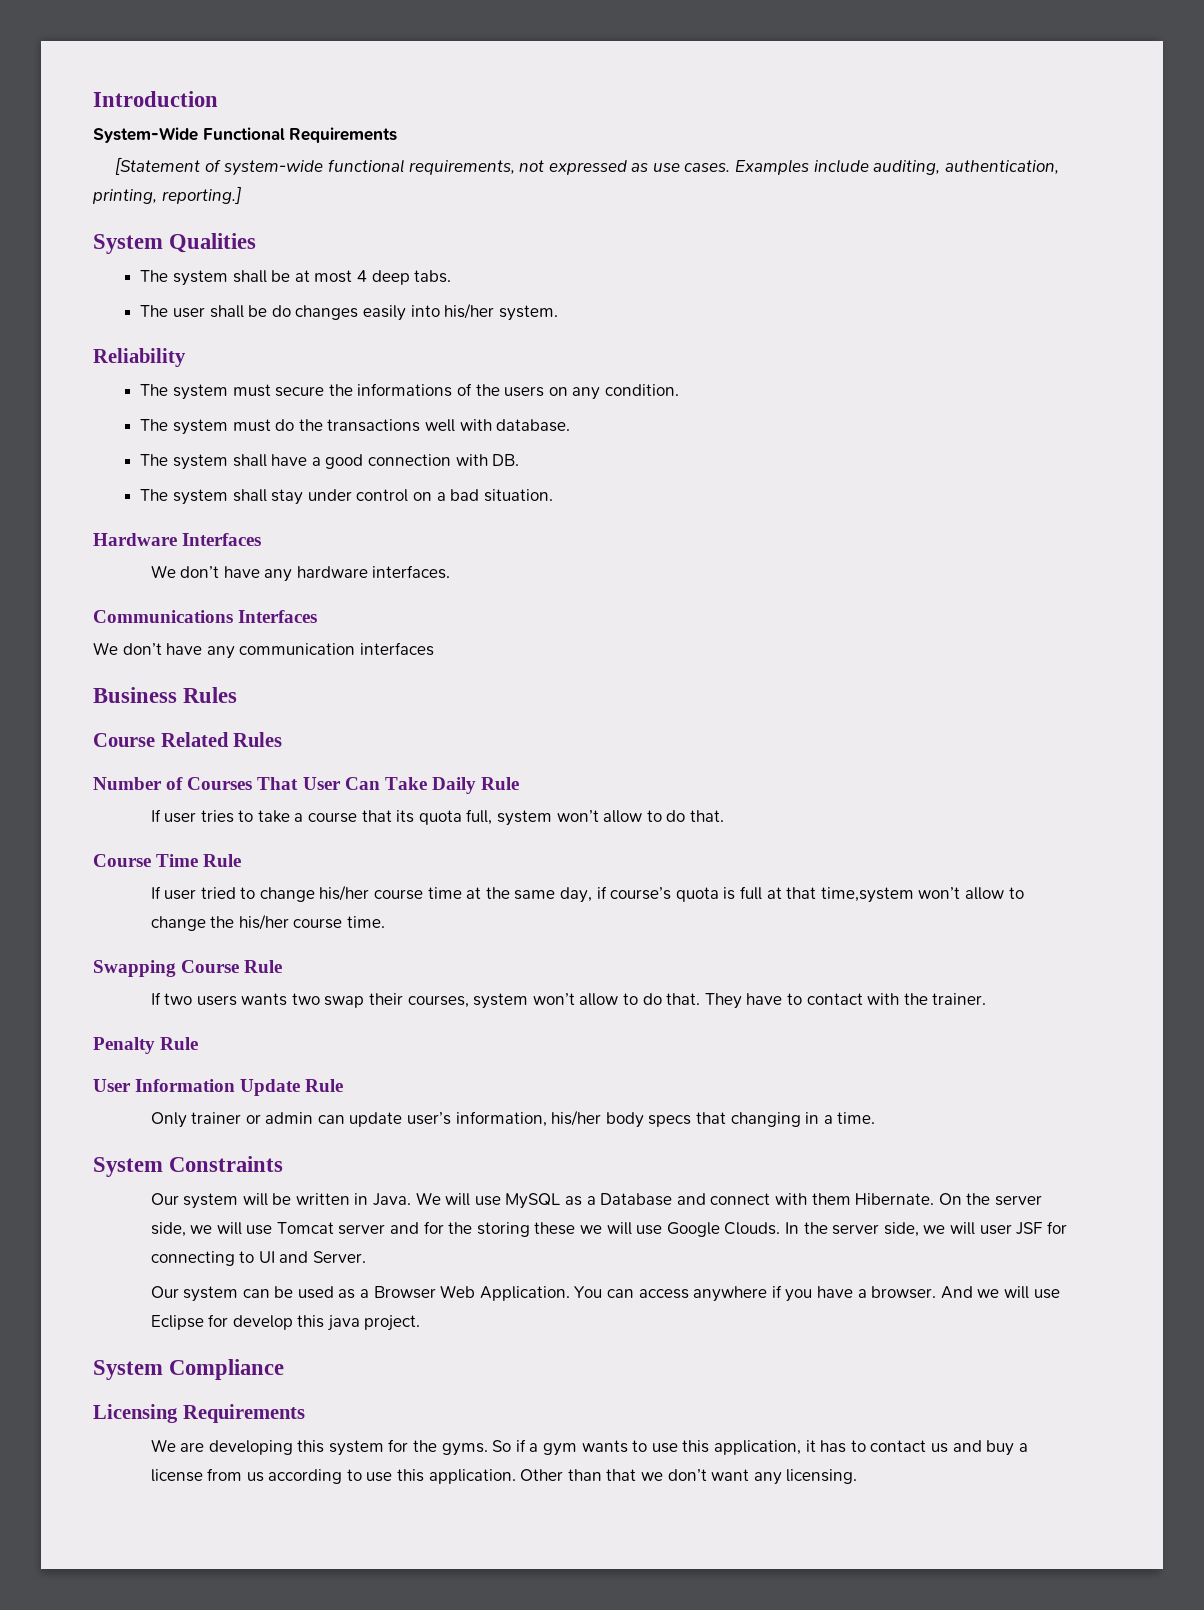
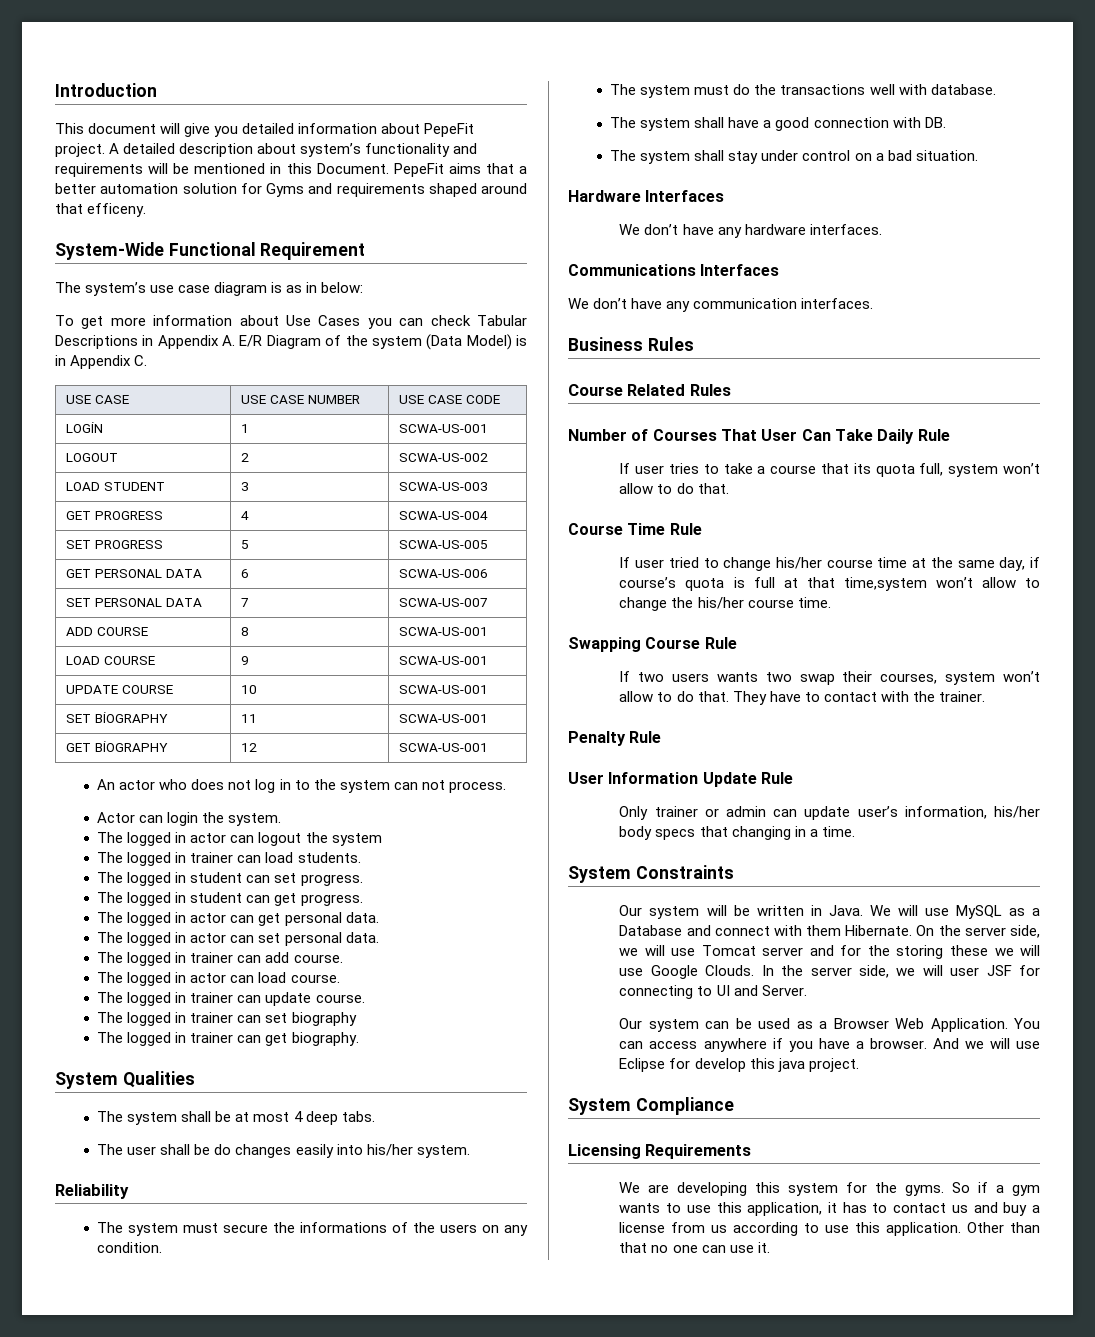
[93,127,398,143] [115,157,1059,176] [92,186,241,204] System-Wide Functional Requirements // [Statement of system-wide functional requirements, not expressed as use cases. Examples include auditing, authentication, printing, reporting.] -> [55,123,475,137] [55,143,478,157] [55,163,528,177] [55,183,527,197] [55,203,147,217] [55,242,366,260] [55,282,364,296] [55,315,527,329] [55,334,528,350] [55,355,148,369] [66,395,130,404] [241,395,360,404] [399,395,500,404] [66,422,104,433] [241,424,250,433] [399,424,489,433] [66,453,119,462] [241,453,250,462] [399,453,489,462] [66,482,166,491] [241,482,250,491] [399,482,489,491] [66,511,164,520] [241,511,250,520] [399,511,489,520] [66,540,164,549] [241,540,250,549] [399,540,489,549] [66,569,202,578] [241,569,250,578] [399,569,489,578] [66,598,202,607] [241,598,250,607] [399,598,489,607] [66,627,149,636] [241,627,250,636] [399,627,489,636] [66,656,156,665] [241,656,250,665] [399,656,489,665] [66,685,174,694] [241,685,258,694] [399,685,489,694] [66,712,169,723] [241,714,258,723] [399,714,489,723] [66,741,169,752] [241,743,258,752] [399,743,489,752] [97,779,506,793] [97,812,282,826] [97,832,382,846] [97,852,361,866] [97,872,363,886] [97,892,363,906] [97,912,379,926] [97,932,379,946] [97,952,343,966] [97,972,340,986] [97,992,365,1006] [97,1012,357,1026] [97,1032,359,1046] This document will give you detailed information about PepeFit project. A detailed description about system’s functionality and requirements will be mentioned in this Document. PepeFit aims that a better automation solution for Gyms and requirements shaped around that efficeny. // System-Wide Functional Requirement // The system’s use case diagram is as in below: // To get more information about Use Cases you can check Tabular Descriptions in Appendix A. E/R Diagram of the system (Data Model) is in Appendix C. // USE CASE | USE CASE NUMBER | USE CASE CODE // LOGİN | 1 | SCWA-US-001 // LOGOUT | 2 | SCWA-US-002 // LOAD STUDENT | 3 | SCWA-US-003 // GET PROGRESS | 4 | SCWA-US-004 // SET PROGRESS | 5 | SCWA-US-005 // GET PERSONAL DATA | 6 | SCWA-US-006 // SET PERSONAL DATA | 7 | SCWA-US-007 // ADD COURSE | 8 | SCWA-US-001 // LOAD COURSE | 9 | SCWA-US-001 // UPDATE COURSE | 10 | SCWA-US-001 // SET BİOGRAPHY | 11 | SCWA-US-001 // GET BİOGRAPHY | 12 | SCWA-US-001 // An actor who does not log in to the system can not process. // Actor can login the system. // The logged in actor can logout the system // The logged in trainer can load students. // The logged in student can set progress. // The logged in student can get progress. // The logged in actor can get personal data. // The logged in actor can set personal data. // The logged in trainer can add course. // The logged in actor can load course. // The logged in trainer can update course. // The logged in trainer can set biography // The logged in trainer can get biography.
[359,642,434,656] interfaces -> [801,298,874,309] interfaces.
[641,1469,858,1485] we don’t want any licensing. -> [651,1242,770,1253] no one can use it.

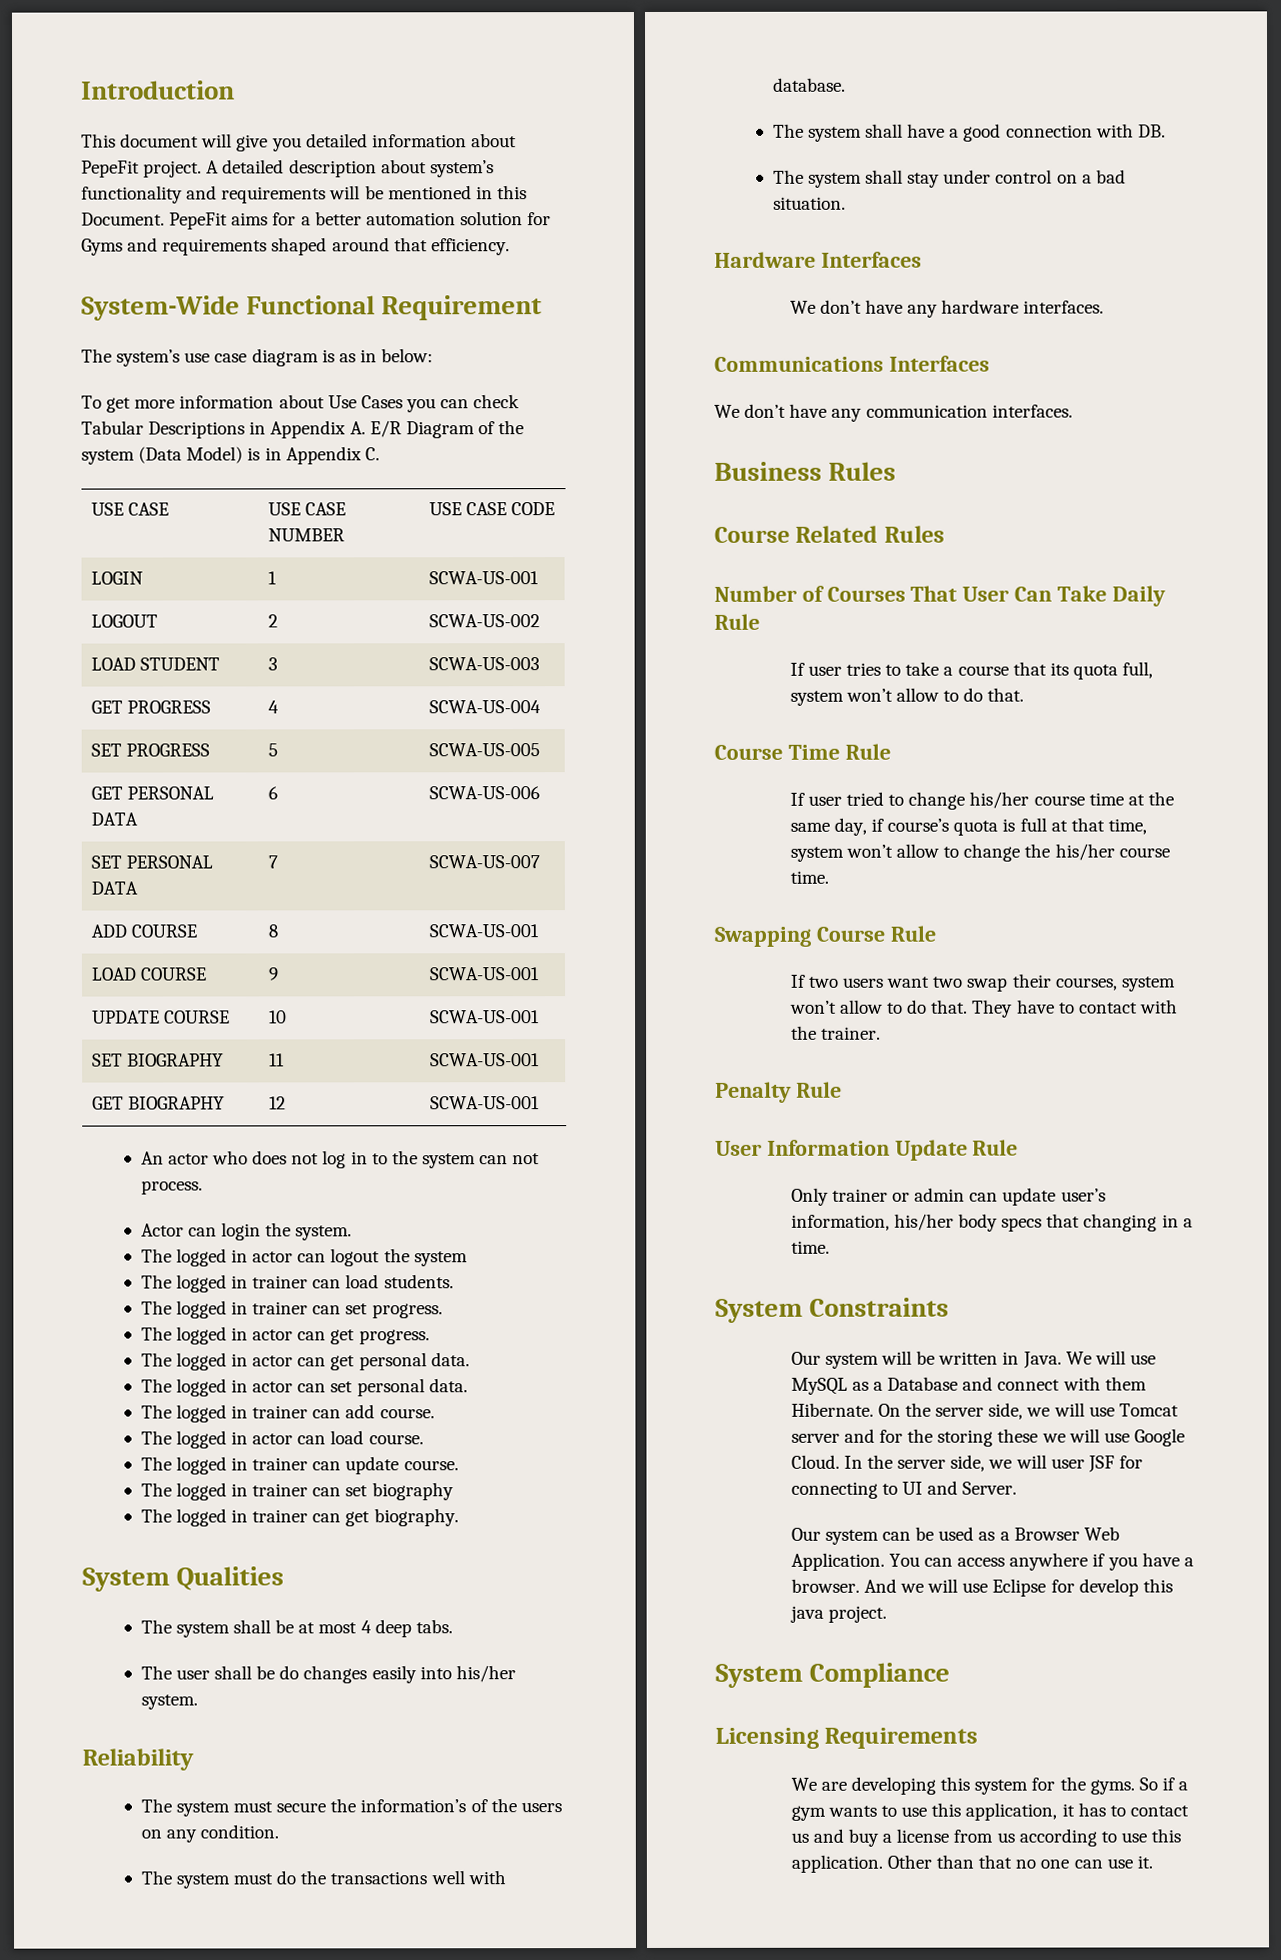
[485,163,514,174] that -> [272,212,297,226] for
[87,203,147,217] efficeny. -> [430,238,510,256] efficiency.
[66,422,104,433] LOGİN -> [90,571,143,585] LOGIN
[95,712,169,723] BİOGRAPHY -> [126,1053,224,1067] BIOGRAPHY
[95,741,169,752] BİOGRAPHY -> [127,1096,225,1110] BIOGRAPHY
[190,872,243,883] student -> [252,1301,309,1315] trainer
[190,892,243,903] student -> [252,1329,294,1341] actor
[300,1222,388,1233] informations -> [360,1799,467,1813] information’s
[843,577,927,591] time,system -> [1107,818,1147,835] [789,846,844,862] time, system
[716,672,758,682] wants -> [886,976,931,988] want
[705,965,755,976] Clouds. -> [790,1454,840,1469] Cloud.

